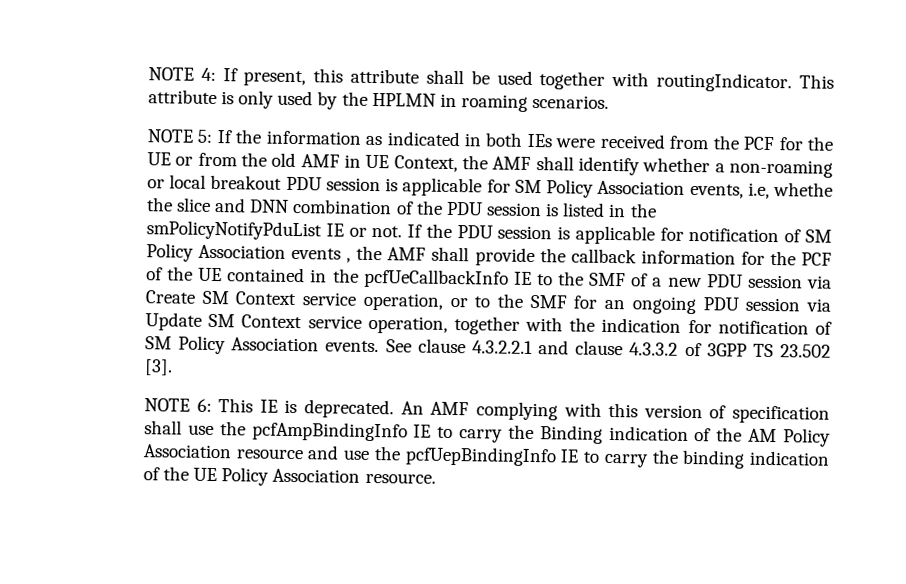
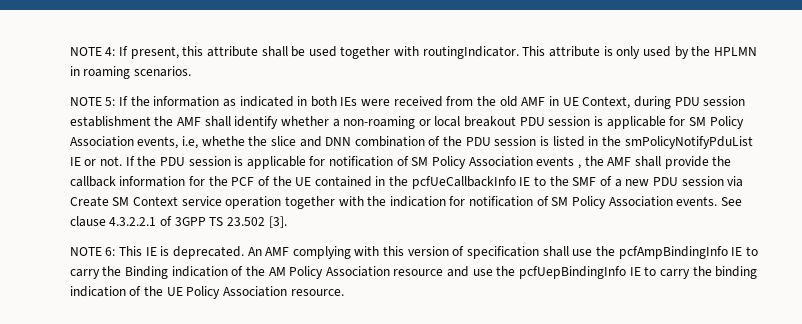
[743,136,834,151] [146,152,267,167] PCF for the UE or from the -> (497, 101) none
(458, 164) none -> [633,96,746,109] [69,116,151,127] during PDU session establishment
[362,292,832,315] [144,312,448,334] operation, or to the SMF for an ongoing PDU session via Update SM Context service operation, -> [225,196,282,209] operation
[538,340,679,356] and clause 4.3.3.2 -> (157, 221) none

